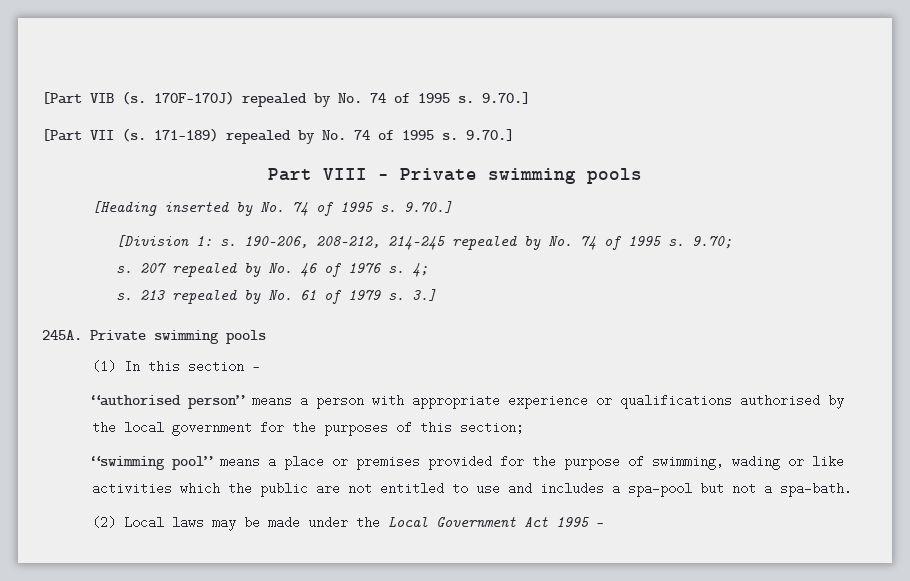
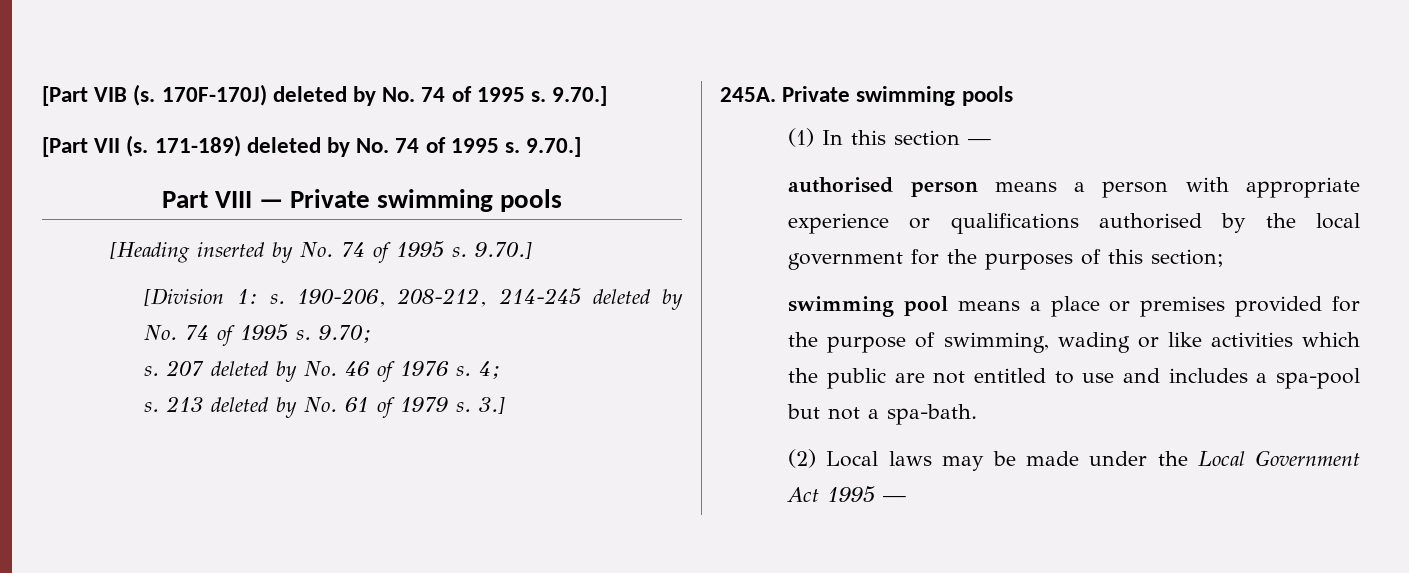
[242,93,307,107] repealed -> [272,86,347,102] deleted
[226,130,291,144] repealed -> [246,137,321,153] deleted
[452,236,518,250] repealed -> [592,289,651,304] deleted
[172,263,238,277] repealed -> [211,361,270,376] deleted
[172,290,238,304] repealed -> [211,397,270,412] deleted
[90,395,245,409] “authorised person” -> [788,177,978,197] authorised person
[90,456,213,470] “swimming pool” -> [788,296,949,317] swimming pool

